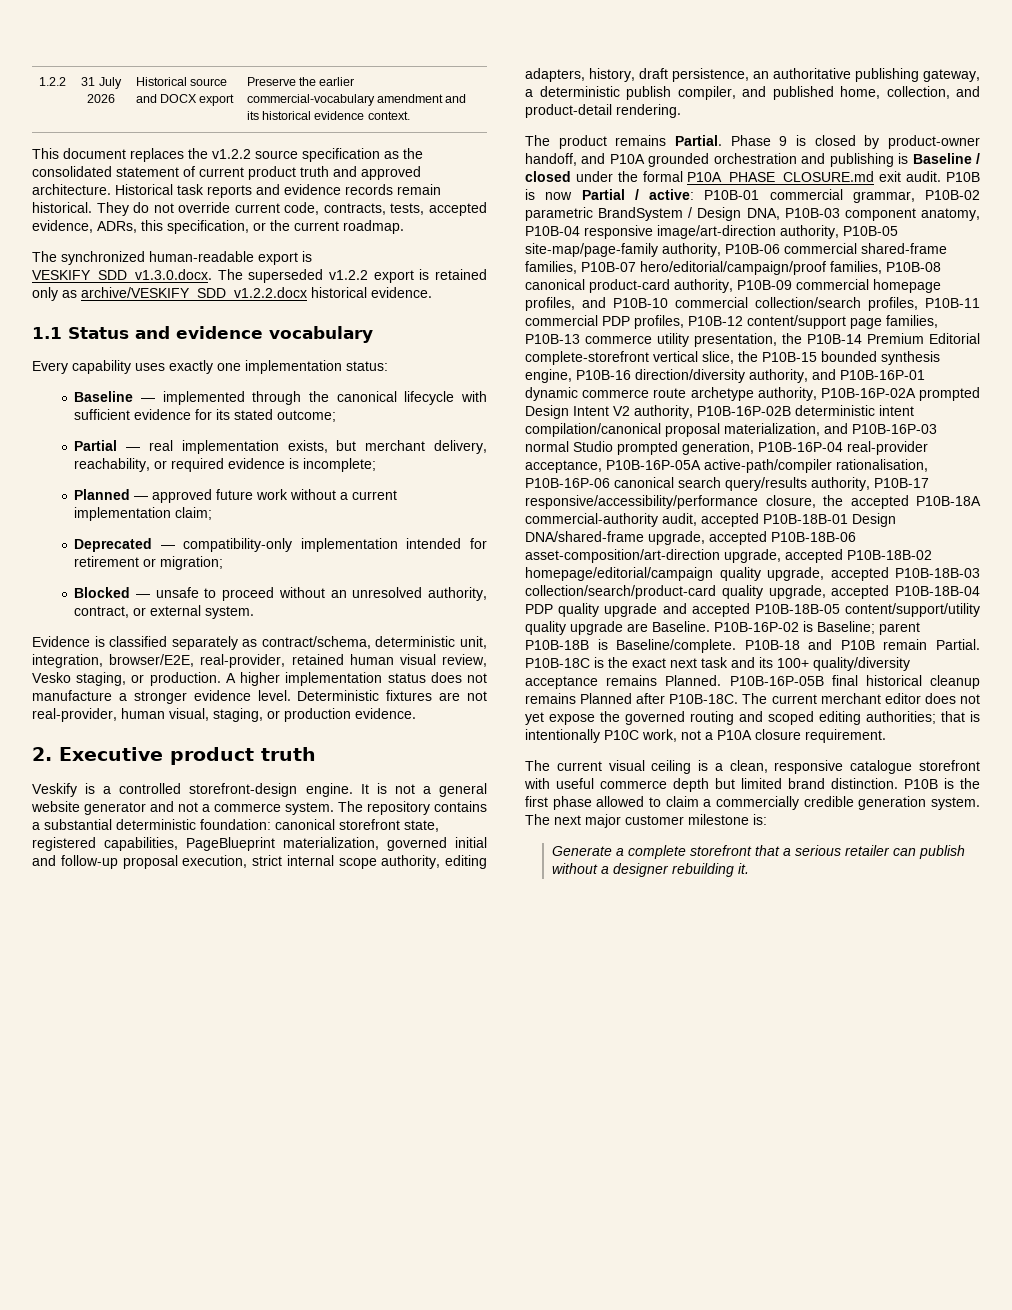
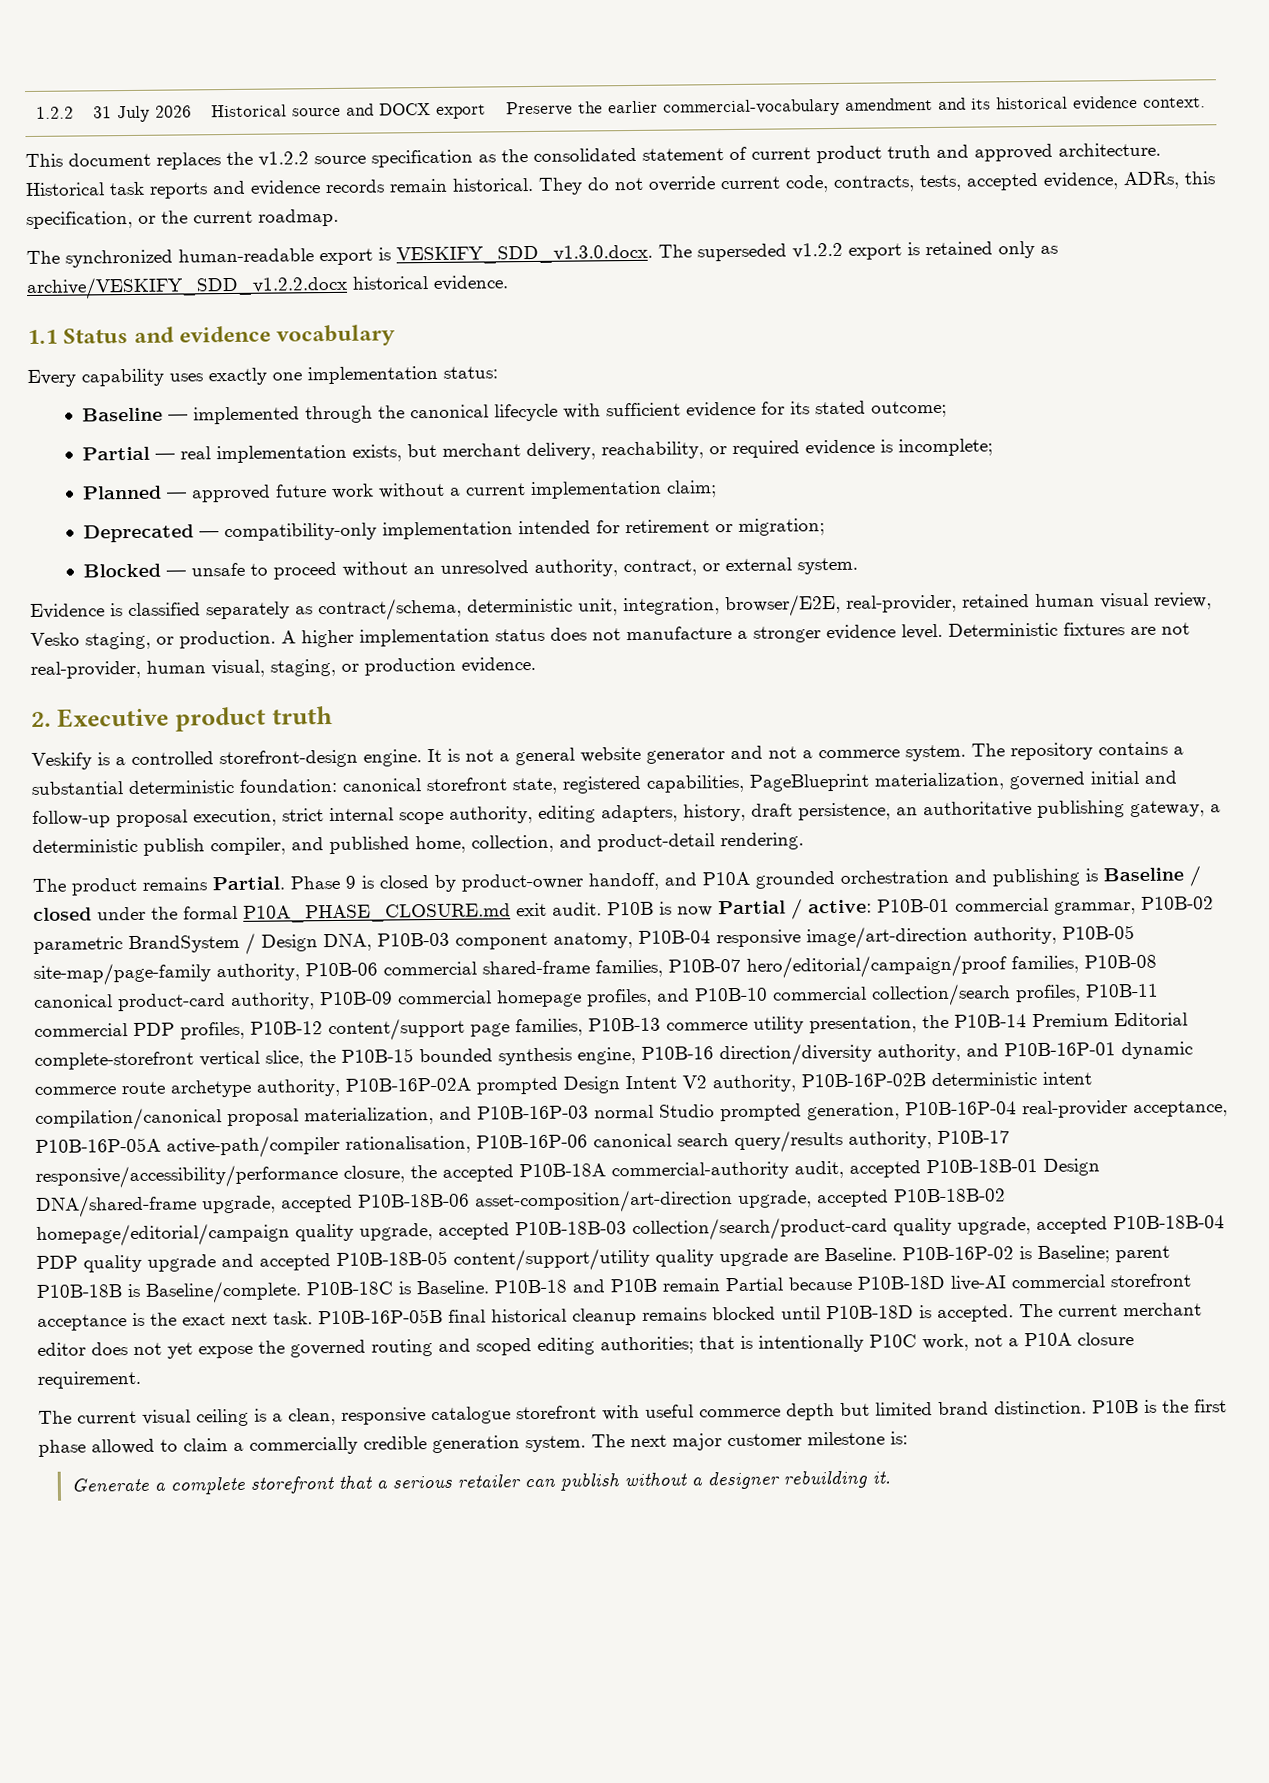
(737, 646) none -> [306,1280,489,1296] P10B-18C is Baseline.
[936,639,980,650] [525,657,910,671] [525,675,722,689] Partial. P10B-18C is the exact next task and its 100+ quality/diversity acceptance remains Planned. -> [725,1273,1191,1292] [37,1311,313,1331] Partial because P10B-18D live-AI commercial storefront acceptance is the exact next task.
[580,693,739,704] Planned after P10B-18C. -> [712,1304,1014,1323] blocked until P10B-18D is accepted.

